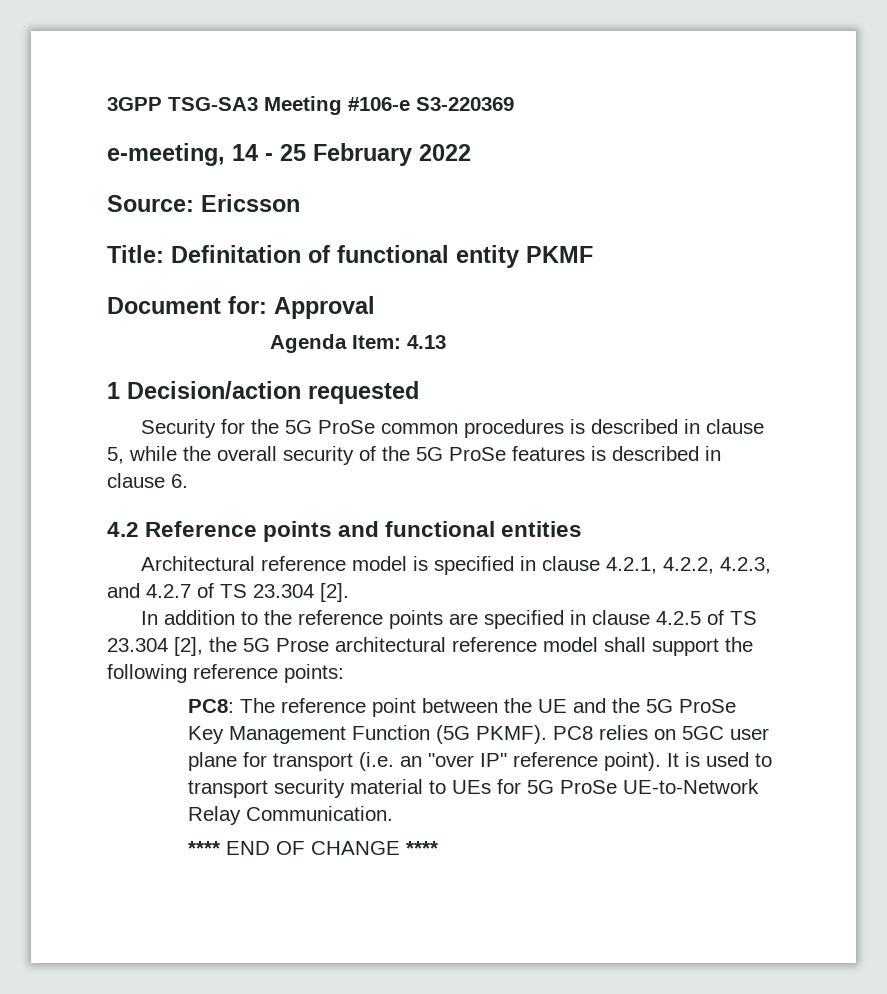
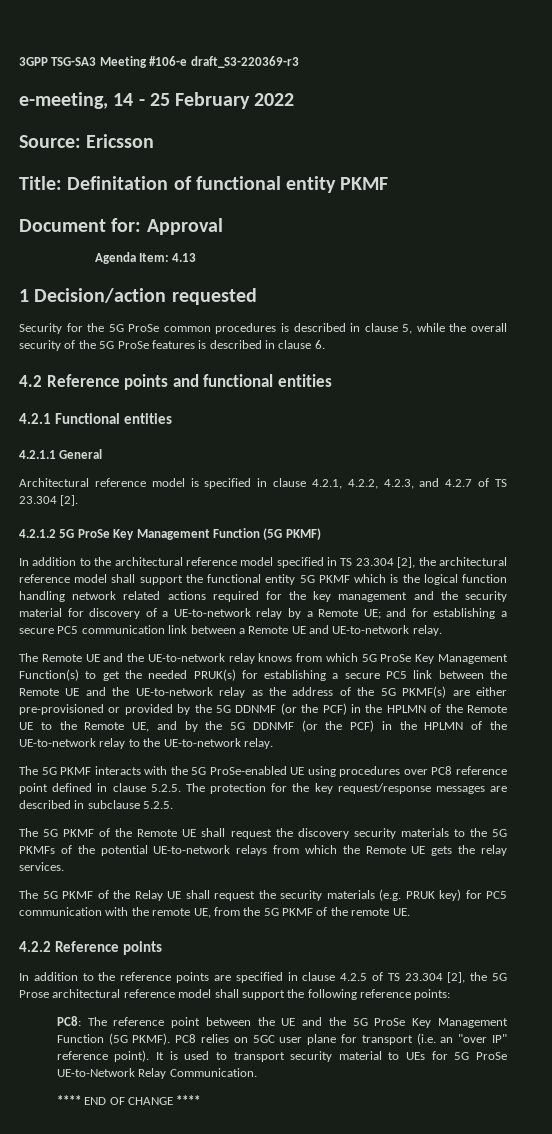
[416,97,514,111] S3-220369 -> [190,56,299,68] draft_S3-220369-r3
(583, 529) none -> [19,413,172,424] [19,449,103,459] // 4.2.1 Functional entities // 4.2.1.1 General
(349, 592) none -> [19,528,321,540] [19,557,507,568] [19,574,507,585] [19,591,508,602] [19,608,507,619] [19,625,442,636] [19,653,509,664] [19,669,508,681] [19,686,508,698] [19,703,507,715] [19,720,507,732] [19,738,273,749] [19,766,508,777] [19,783,508,794] [19,800,174,809] [19,828,507,839] [19,845,508,856] [19,862,64,871] [19,889,507,901] [19,907,410,918] [19,941,162,955] // 4.2.1.2 5G ProSe Key Management Function (5G PKMF) // In addition to the architectural reference model specified in TS 23.304 [2], the architectural reference model shall support the functional entity 5G PKMF which is the logical function handling network related actions required for the key management and the security material for discovery of a UE-to-network relay by a Remote UE; and for establishing a secure PC5 communication link between a Remote UE and UE-to-network relay. // The Remote UE and the UE-to-network relay knows from which 5G ProSe Key Management Function(s) to get the needed PRUK(s) for establishing a secure PC5 link between the Remote UE and the UE-to-network relay as the address of the 5G PKMF(s) are either pre-provisioned or provided by the 5G DDNMF (or the PCF) in the HPLMN of the Remote UE to the Remote UE, and by the 5G DDNMF (or the PCF) in the HPLMN of the UE-to-network relay to the UE-to-network relay. // The 5G PKMF interacts with the 5G ProSe-enabled UE using procedures over PC8 reference point defined in clause 5.2.5. The protection for the key request/response messages are described in subclause 5.2.5. // The 5G PKMF of the Remote UE shall request the discovery security materials to the 5G PKMFs of the potential UE-to-network relays from which the Remote UE gets the relay services. // The 5G PKMF of the Relay UE shall request the security materials (e.g. PRUK key) for PC5 communication with the remote UE, from the 5G PKMF of the remote UE. // 4.2.2 Reference points

